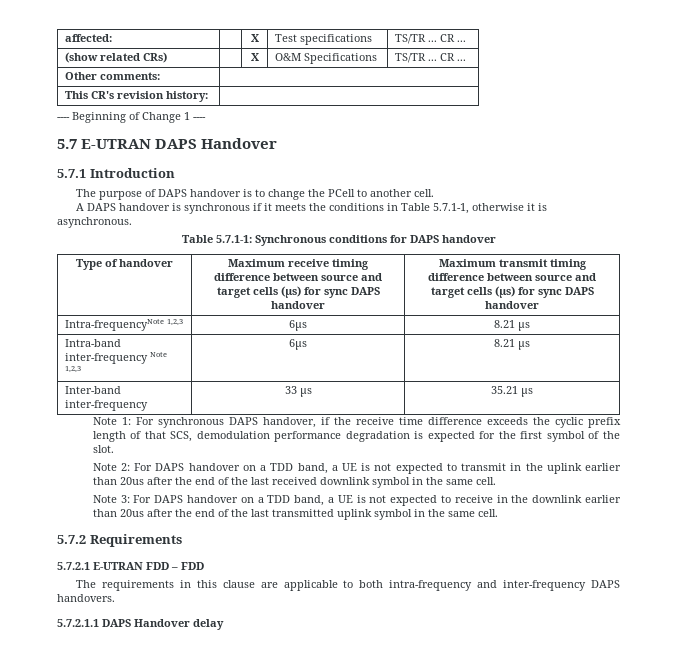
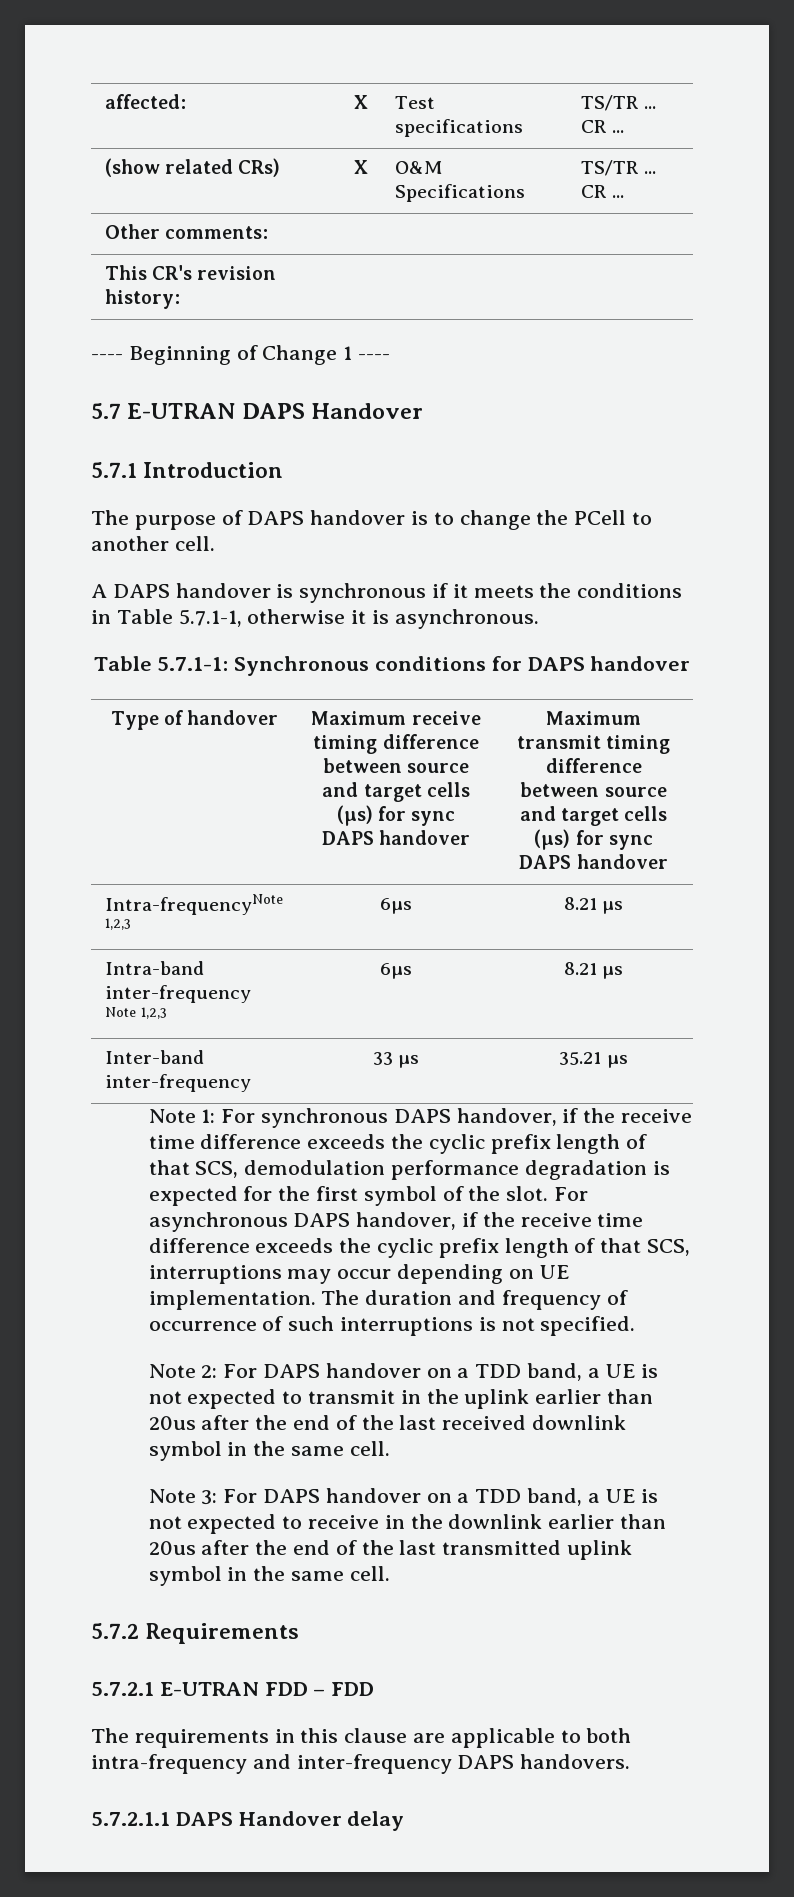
(114, 449) none -> [554,1187,589,1201] [148,1212,644,1232] [148,1238,691,1258] [148,1264,570,1284] [148,1290,628,1310] [148,1316,636,1336] For asynchronous DAPS handover, if the receive time difference exceeds the cyclic prefix length of that SCS, interruptions may occur depending on UE implementation. The duration and frequency of occurrence of such interruptions is not specified.

